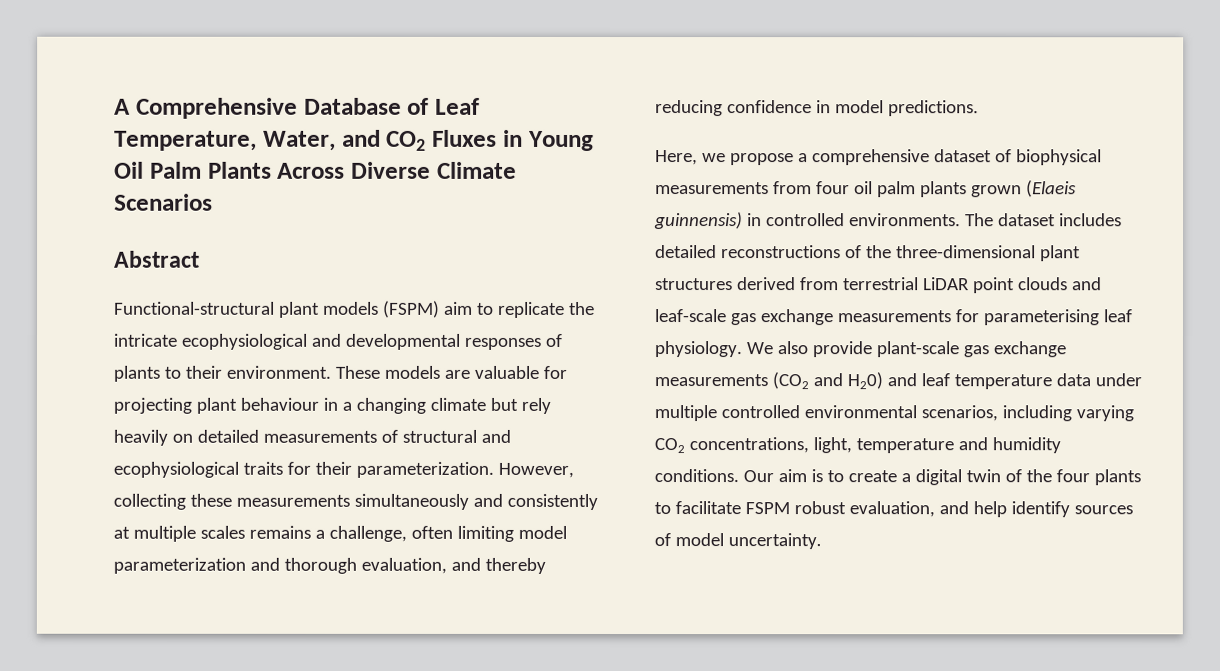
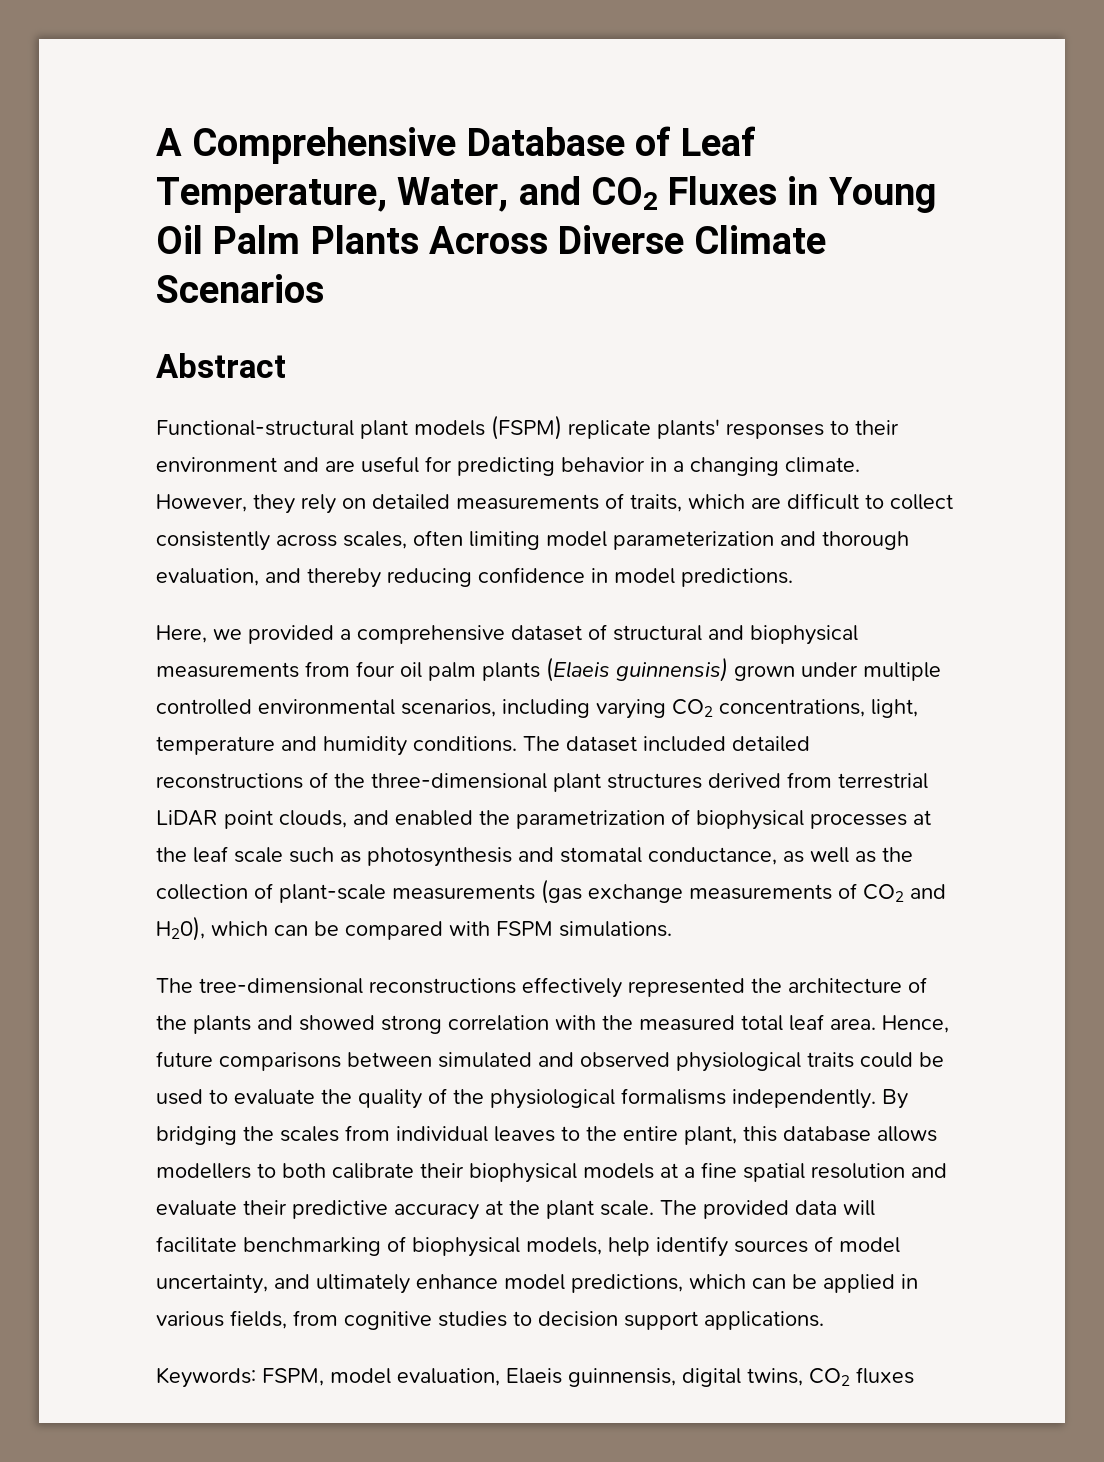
[443,301,595,318] [113,333,563,350] [113,365,567,382] [113,397,551,414] [113,429,511,446] [113,461,574,478] [113,493,598,510] [113,525,407,542] aim to replicate the intricate ecophysiological and developmental responses of plants to their environment. These models are valuable for projecting plant behaviour in a changing climate but rely heavily on detailed measurements of structural and ecophysiological traits for their parameterization. However, collecting these measurements simultaneously and consistently at multiple scales remains a challenge, -> [568,419,899,439] [156,456,860,476] [156,493,953,514] [156,531,407,551] replicate plants' responses to their environment and are useful for predicting behavior in a changing climate. However, they rely on detailed measurements of traits, which are difficult to collect consistently across scales,
[729,153,794,166] propose -> [248,625,334,644] provided
(1012, 156) none -> [613,625,744,641] structural and
[970,185,1022,198] grown -> (540, 671) none
[746,213,1122,227] [655,245,1081,262] [655,277,1102,294] [655,309,1133,326] [654,341,1066,358] [654,372,1091,390] in controlled environments. The dataset includes detailed reconstructions of the three-dimensional plant structures derived from terrestrial LiDAR point clouds and leaf-scale gas exchange measurements for parameterising leaf physiology. We also provide plant-scale gas exchange measurements (CO2 and H20) and leaf temperature data -> [734,665,795,681] grown
[742,469,1141,486] [654,501,969,518] Our aim is to create a digital twin of the four plants to facilitate FSPM robust evaluation, and -> [523,736,810,752] [156,772,928,792] [156,809,931,830] [156,846,913,867] [156,879,946,904] [156,916,672,941] [156,977,927,998] [156,1014,949,1034] [156,1051,944,1072] [156,1088,908,1109] [156,1125,937,1145] [156,1162,947,1183] [156,1200,875,1220] [156,1236,602,1257] The dataset included detailed reconstructions of the three-dimensional plant structures derived from terrestrial LiDAR point clouds, and enabled the parametrization of biophysical processes at the leaf scale such as photosynthesis and stomatal conductance, as well as the collection of plant-scale measurements (gas exchange measurements of CO2 and H20), which can be compared with FSPM simulations. // The tree-dimensional reconstructions effectively represented the architecture of the plants and showed strong correlation with the measured total leaf area. Hence, future comparisons between simulated and observed physiological traits could be used to evaluate the quality of the physiological formalisms independently. By bridging the scales from individual leaves to the entire plant, this database allows modellers to both calibrate their biophysical models at a fine spatial resolution and evaluate their predictive accuracy at the plant scale. The provided data will facilitate benchmarking of biophysical models,
[727,533,822,550] uncertainty. -> [156,1274,918,1294] [156,1310,824,1330] [156,1367,914,1388] uncertainty, and ultimately enhance model predictions, which can be applied in various fields, from cognitive studies to decision support applications. // Keywords: FSPM, model evaluation, Elaeis guinnensis, digital twins, CO2 fluxes

